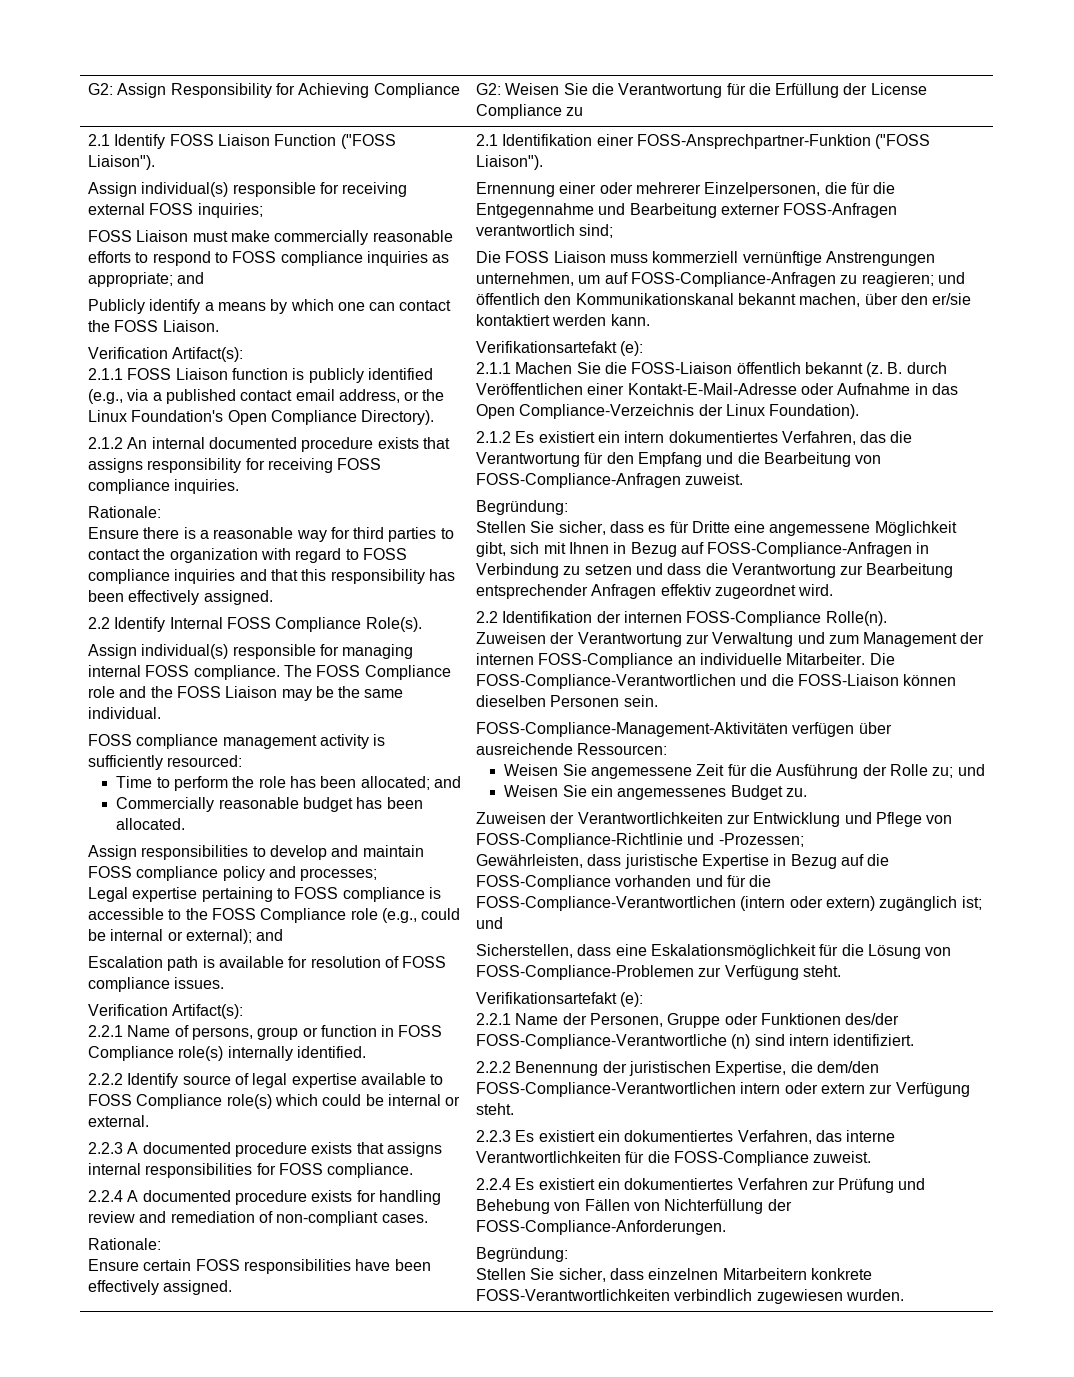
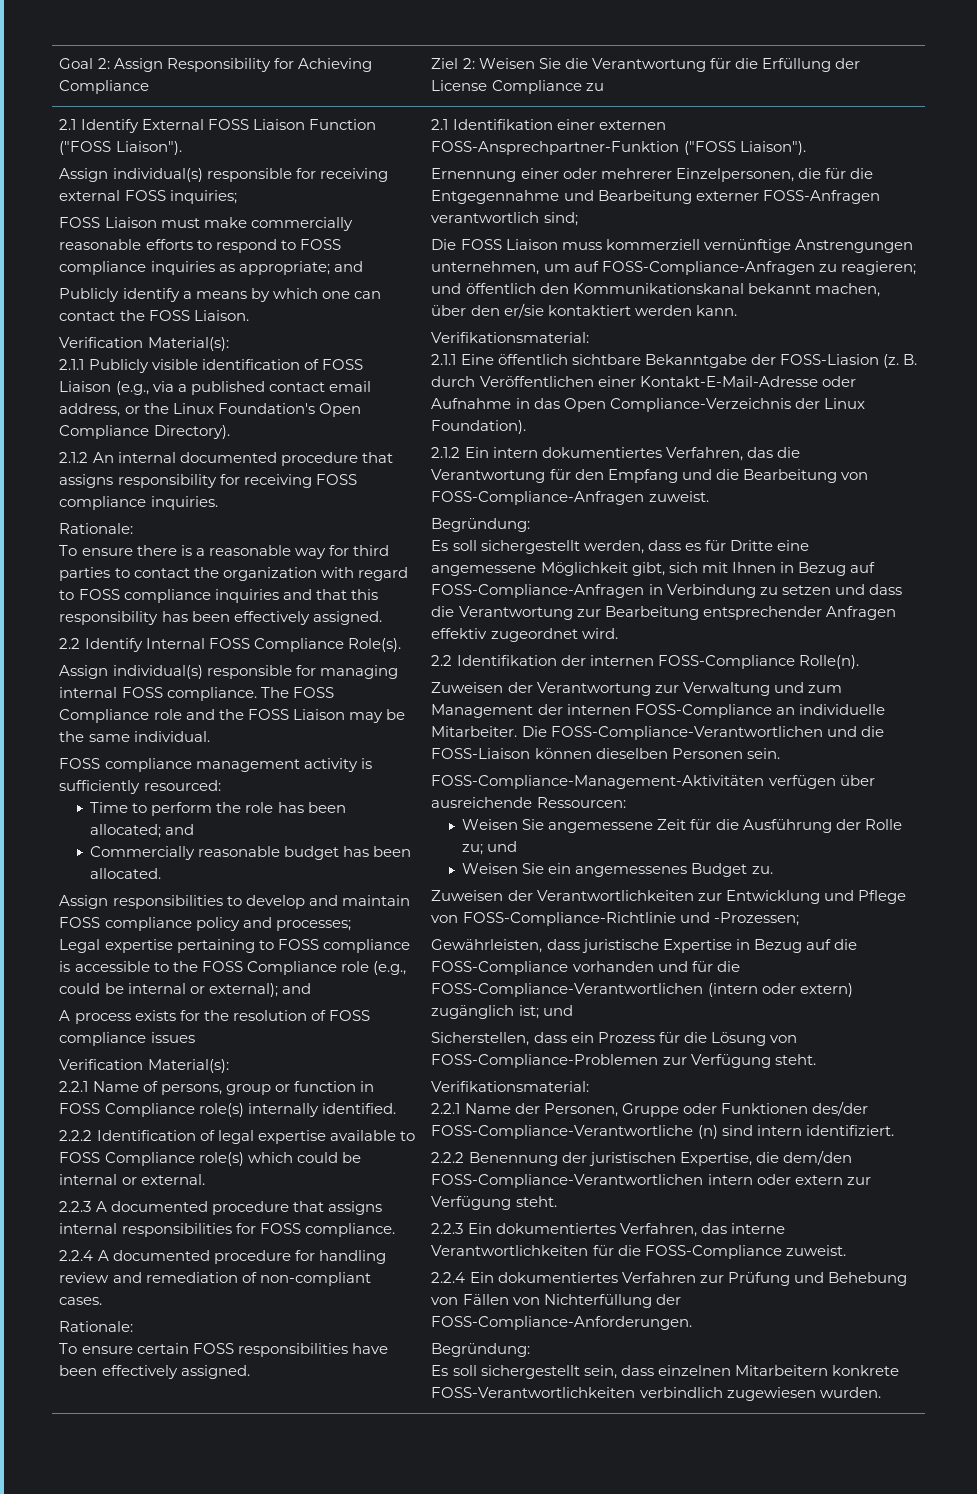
[87,83,113,95] G2: -> [59,58,110,69] Goal 2:
[475,83,501,95] G2: -> [431,58,475,69] Ziel 2:
(166, 141) none -> [141,119,204,130] External
[172,347,244,362] [87,368,433,383] Artifact(s): // 2.1.1 FOSS Liaison function is publicly identified -> [147,337,229,351] [59,359,363,373] [59,381,112,392] Material(s): // 2.1.1 Publicly visible identification of FOSS Liaison
[377,437,419,449] exists -> (358, 459) none
[87,527,139,539] Ensure -> [59,545,133,556] To ensure
[87,956,308,971] Escalation path is available for -> [59,1010,229,1024] A process exists for the
[174,977,225,989] [87,1004,244,1019] issues. // Verification Artifact(s): -> [150,1032,195,1043] [59,1059,229,1073] issues // Verification Material(s):
[127,1073,231,1088] Identify source -> [96,1130,196,1141] Identification
[311,1142,353,1154] exists -> (289, 1208) none
[311,1190,353,1202] exists -> (291, 1257) none
[87,1259,139,1271] Ensure -> [59,1343,133,1354] To ensure
(634, 140) none -> [598,120,666,130] externen
[475,341,644,356] [475,362,863,374] Verifikationsartefakt (e): // 2.1.1 Machen Sie die FOSS-Liaison öffentlich bekannt -> [431,332,590,343] [431,354,879,368] Verifikationsmaterial: // 2.1.1 Eine öffentlich sichtbare Bekanntgabe der FOSS-Liasion
[515,431,620,443] Es existiert ein -> [464,447,489,458] Ein
[475,521,606,535] Stellen Sie sicher, -> [431,540,644,554] Es soll sichergestellt werden,
[615,944,816,959] eine Eskalationsmöglichkeit -> [570,1032,655,1043] ein Prozess
[475,992,644,1007] Verifikationsartefakt (e): -> [431,1081,590,1092] Verifikationsmaterial:
[515,1130,620,1142] Es existiert ein -> [467,1223,492,1234] Ein
[515,1178,620,1190] Es existiert ein -> [469,1272,494,1283] Ein
[475,1268,606,1282] Stellen Sie sicher, -> [431,1365,617,1379] Es soll sichergestellt sein,

